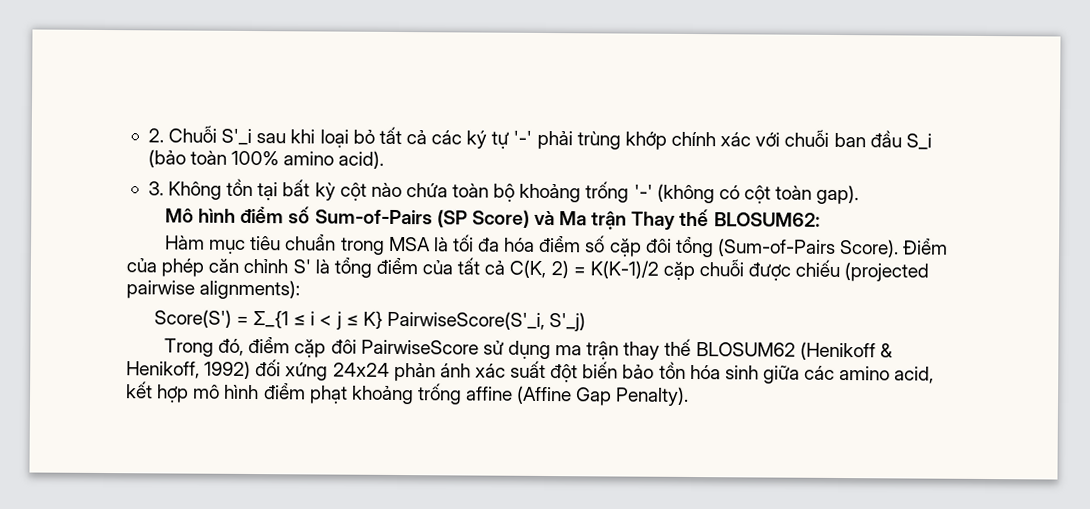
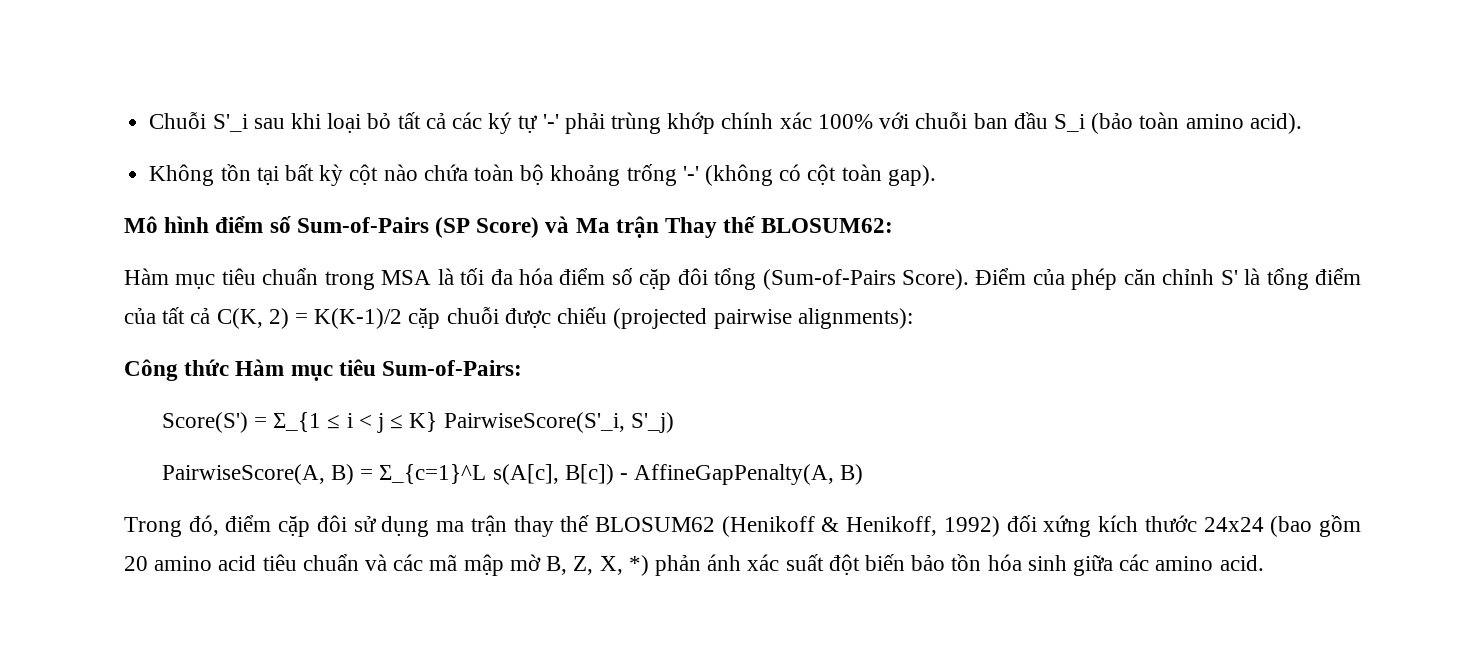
[147,128,164,143] 2. -> (149, 120) none
(752, 139) none -> [817,114,873,129] 100%
[231,150,280,166] 100% -> (1180, 120) none
[147,181,164,196] 3. -> (1302, 123) none
(301, 289) none -> [124,359,523,381] // Công thức Hàm mục tiêu Sum-of-Pairs:
(587, 322) none -> [161,464,864,485] // PairwiseScore(A, B) = Σ_{c=1}^L s(A[c], B[c]) - AffineGapPenalty(A, B)
[360,339,479,355] PairwiseScore -> (347, 523) none
[332,362,390,377] 24x24 -> [1098,515,1362,537] [124,554,649,576] kích thước 24x24 (bao gồm 20 amino acid tiêu chuẩn và các mã mập mờ B, Z, X, *)
[894,366,935,384] [126,381,690,406] acid, kết hợp mô hình điểm phạt khoảng trống affine (Affine Gap Penalty). -> [1219,555,1264,571] acid.

